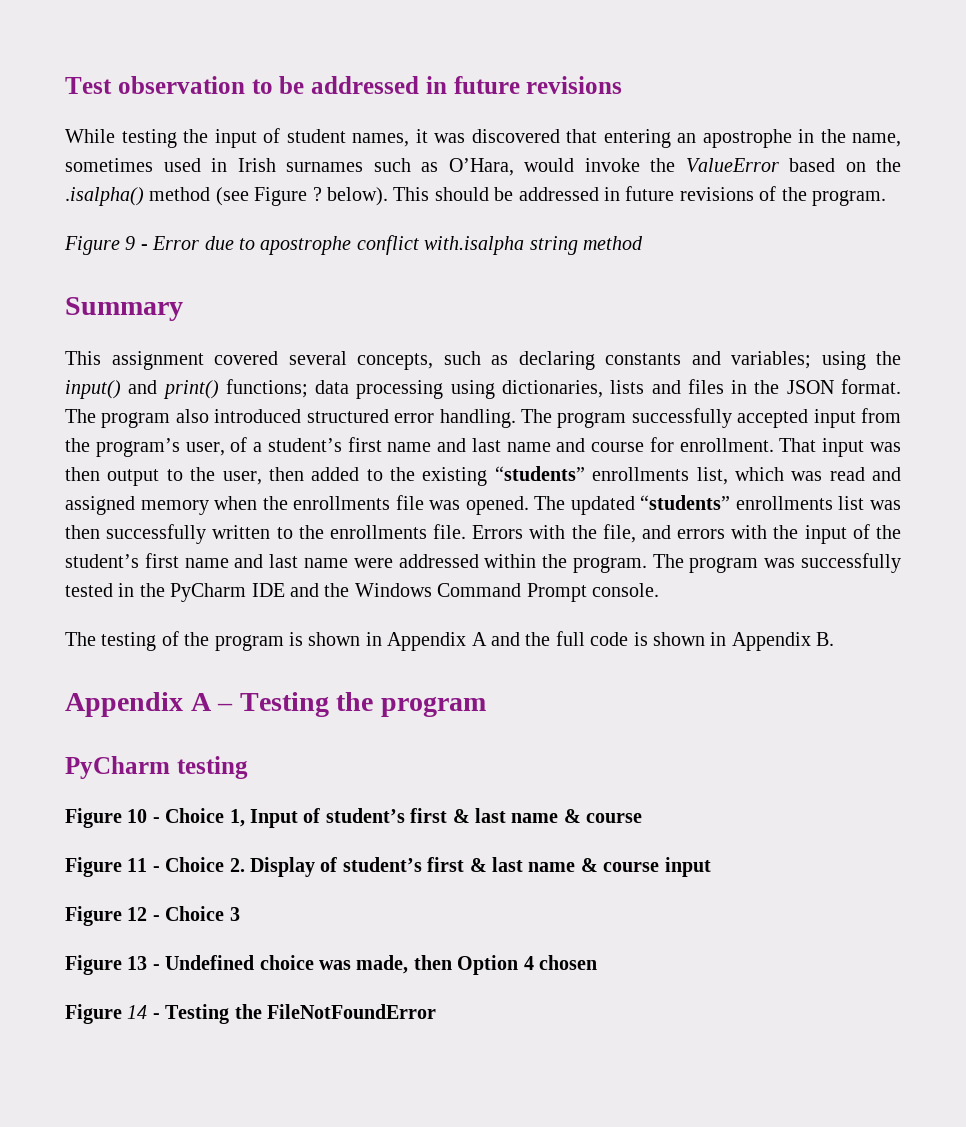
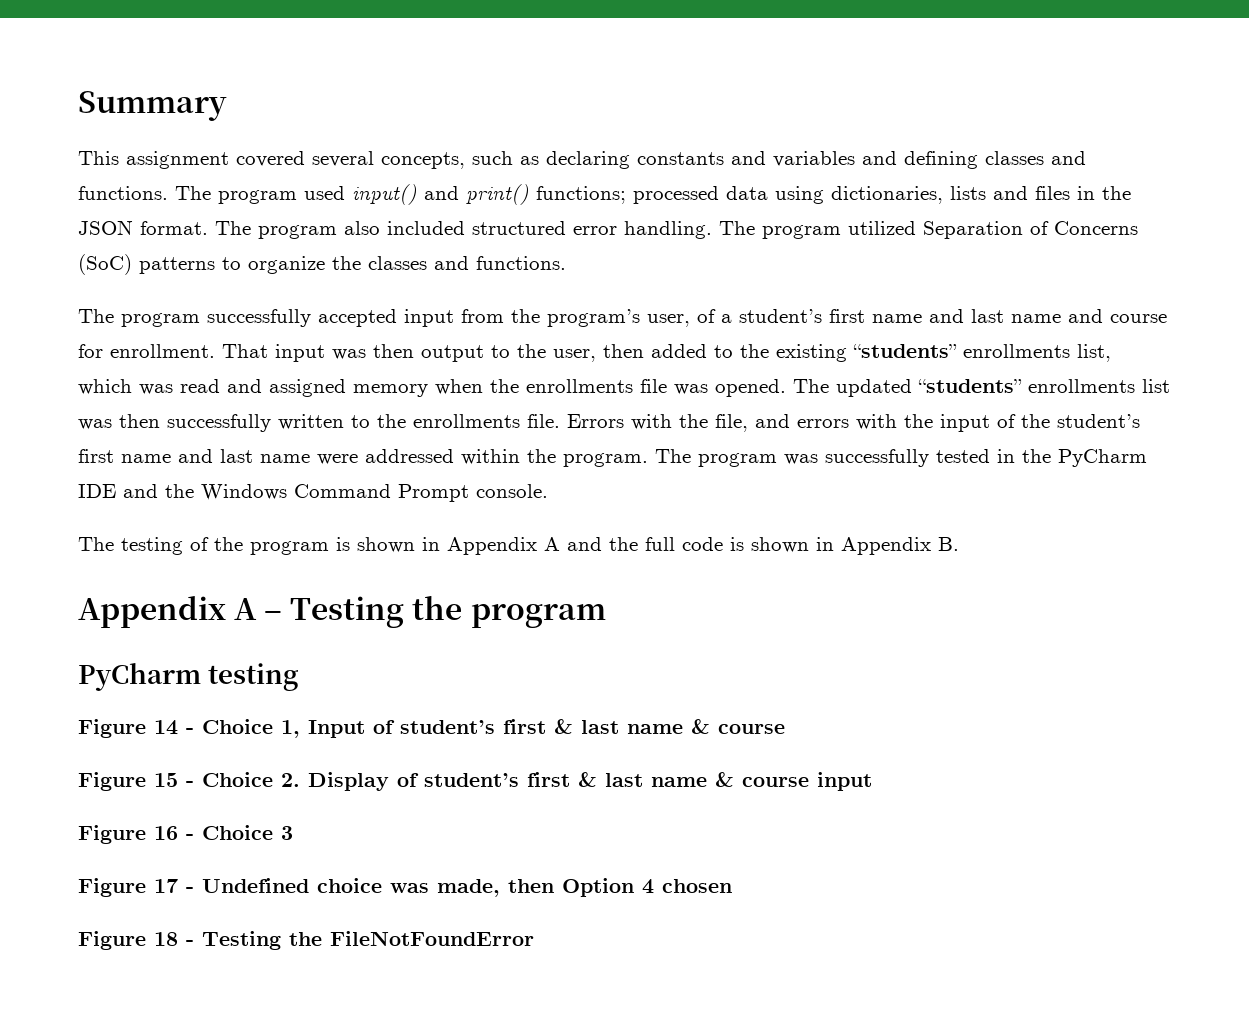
[65,76,623,94] [65,128,901,148] [65,158,901,176] [65,186,886,206] [64,235,643,255] Test observation to be addressed in future revisions // While testing the input of student names, it was discovered that entering an apostrophe in the name, sometimes used in Irish surnames such as O’Hara, would invoke the ValueError based on the .isalpha() method (see Figure ? below). This should be addressed in future revisions of the program. // Figure 9 - Error due to apostrophe conflict with.isalpha string method // -> (78, 106) none
[731,351,901,370] variables; using the -> [773,151,1086,169] [78,186,345,204] variables and defining classes and functions. The program used
[315,380,444,399] data processing -> [633,186,768,204] processed data
[214,409,302,423] introduced -> [387,221,465,235] included
(627, 420) none -> [848,221,1138,239] [78,254,566,275] [78,309,200,327] utilized Separation of Concerns (SoC) patterns to organize the classes and functions. // The program
[127,809,148,823] 10 -> [154,720,178,735] 14
[127,858,148,872] 11 -> [154,773,178,787] 15
[127,907,148,921] 12 -> [154,826,178,840] 16
[127,956,148,970] 13 -> [154,879,178,893] 17
[127,1005,148,1019] 14 -> [154,932,178,946] 18

